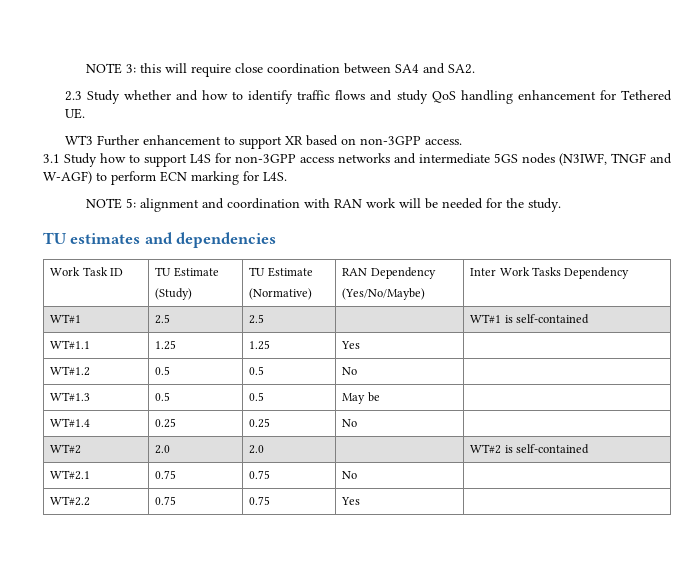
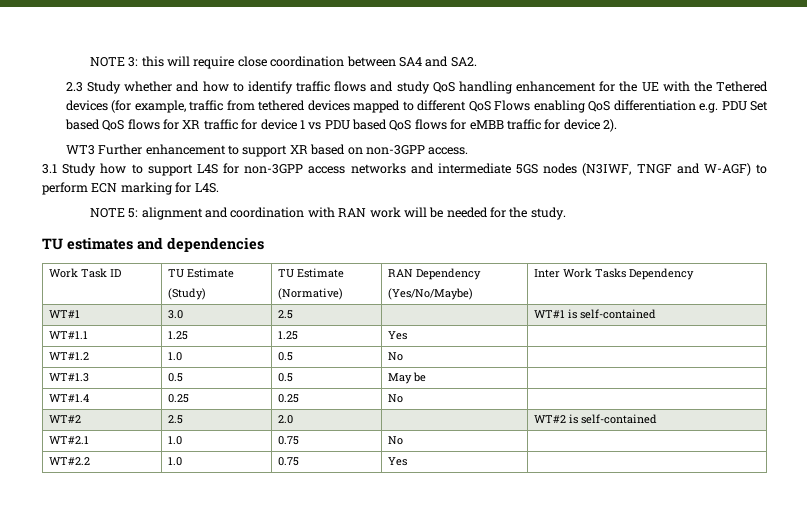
[621,90,672,101] [64,108,85,119] Tethered UE. -> [619,81,769,92] [65,100,768,113] [64,119,618,132] the UE with the Tethered devices (for example, traffic from tethered devices mapped to different QoS Flows enabling QoS differentiation e.g. PDU Set based QoS flows for XR traffic for device 1 vs PDU based QoS flows for eMBB traffic for device 2).
[155,314,171,324] 2.5 -> [167,310,183,319] 3.0
[155,366,171,375] 0.5 -> [167,352,182,361] 1.0
[155,445,171,454] 2.0 -> [167,415,183,424] 2.5
[155,470,177,479] 0.75 -> [167,436,182,445] 1.0
[155,496,177,505] 0.75 -> [167,457,182,466] 1.0

